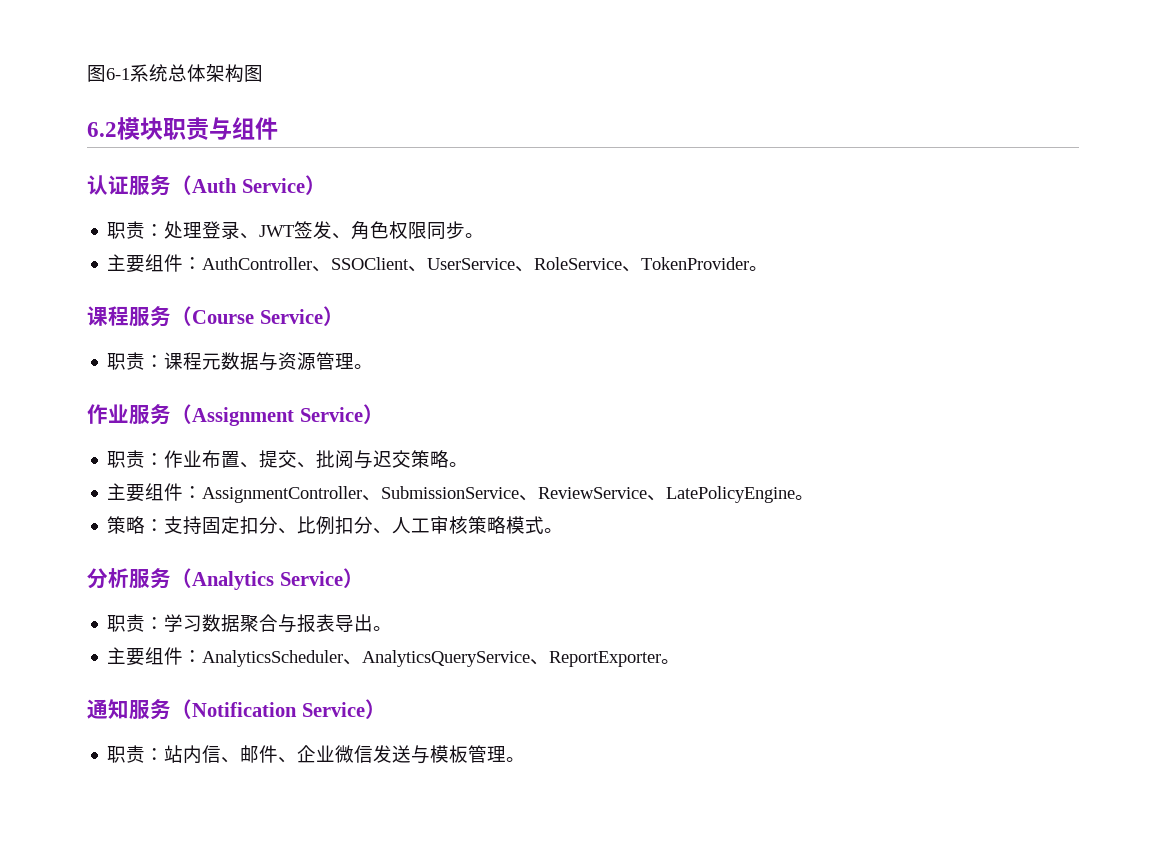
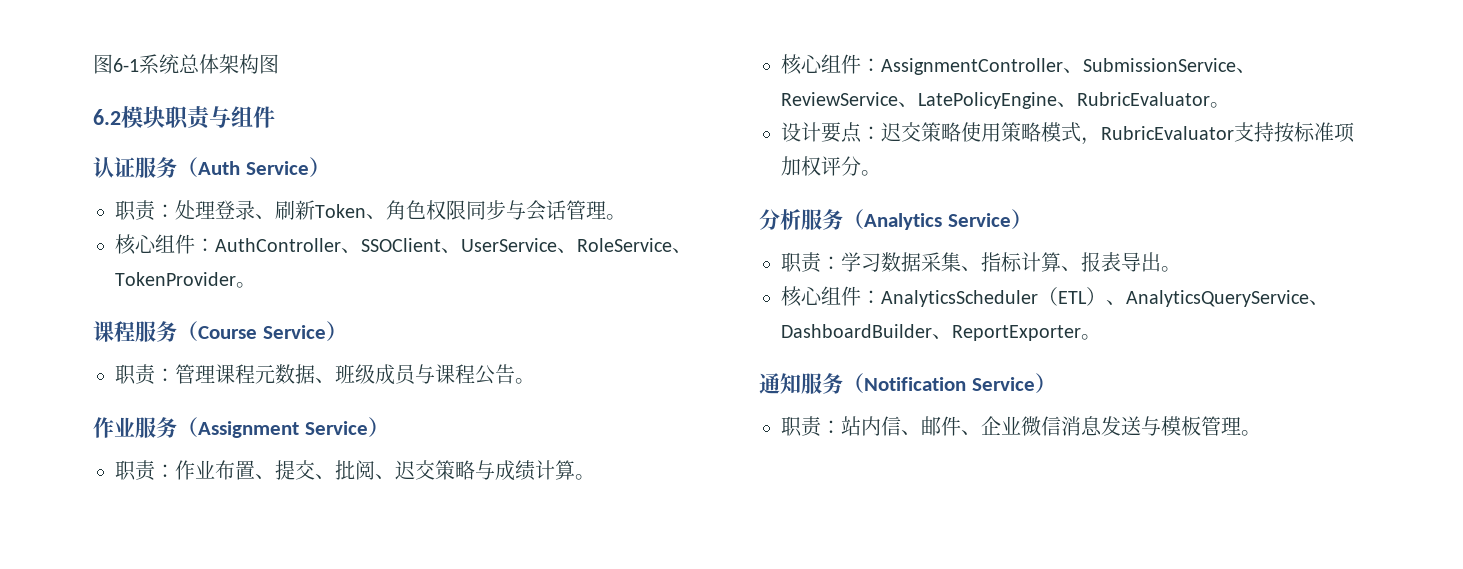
[259,221,333,239] JWT签发 -> [275,200,366,220] 刷新Token
[465,233,485,238] [107,254,146,273] 。 // 主要 -> [506,200,626,221] [115,234,157,255] 与会话管理。 // 核心
(165, 361) none -> [175,364,215,384] 管理
[259,352,355,371] 与资源管理 -> [315,364,515,385] 、班级成员与课程公告
[354,450,469,469] [107,483,146,502] 与迟交策略。 // 主要 -> [375,460,595,481] [781,54,823,75] 、迟交策略与成绩计算。 // 核心
[795,495,815,500] [107,516,545,535] 。 // 策略：支持固定扣分、比例扣分、人工审核策略模式 -> [1057,92,1230,108] [781,122,1355,145] [781,156,861,176] 、RubricEvaluator。 // 设计要点：迟交策略使用策略模式，RubricEvaluator支持按标准项加权评分
[240,614,298,633] 聚合与 -> [921,252,1081,272] 采集、指标计算、
[107,647,146,666] 主要 -> [781,286,823,307] 核心
(344, 658) none -> [1038,287,1106,306] （ETL）
(550, 662) none -> [781,324,952,339] DashboardBuilder、
(374, 754) none -> [1061,416,1102,436] 消息

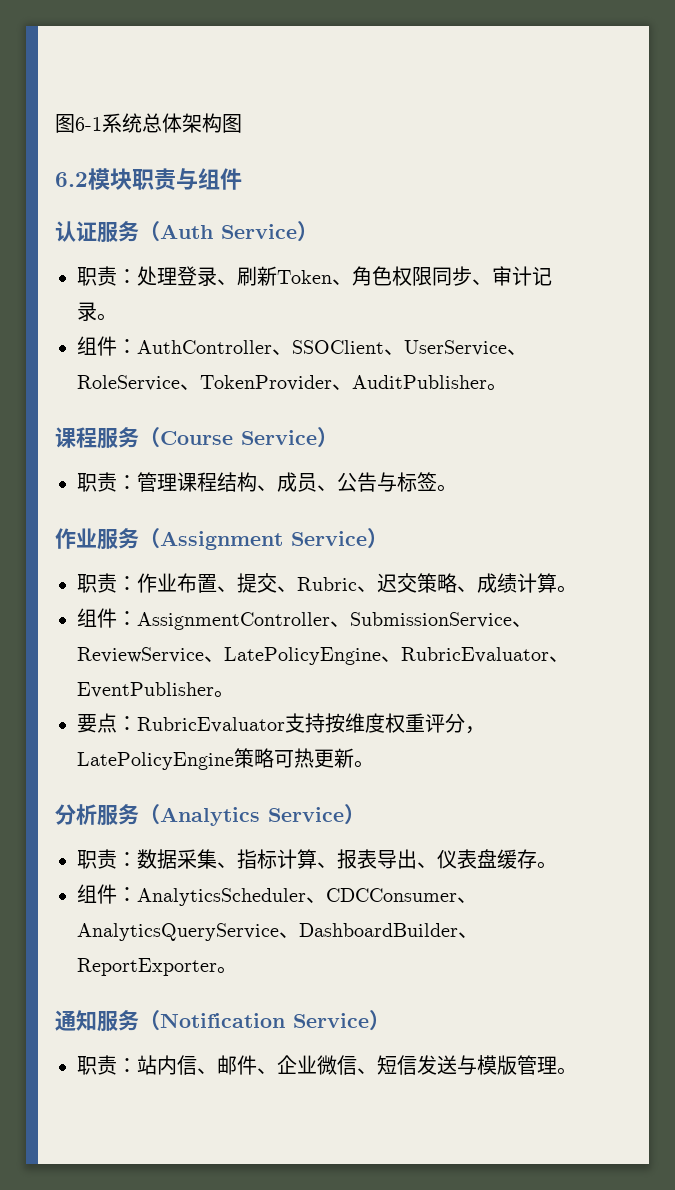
[506,200,626,221] [115,234,157,255] 与会话管理。 // 核心 -> [472,266,552,286] [77,302,117,321] 、审计记录。 //
(236, 279) none -> [332,375,487,390] 、AuditPublisher
[255,364,515,385] 元数据、班级成员与课程公告 -> [217,472,437,492] 结构、成员、公告与标签
[335,460,375,480] 批阅 -> [297,577,357,591] Rubric
[475,460,495,480] 与 -> [457,586,477,592] 、
[781,54,823,75] 核心 -> (577, 589) none
[1210,102,1230,108] [781,122,1355,145] [781,156,861,176] 。 // 设计要点：迟交策略使用策略模式，RubricEvaluator支持按标准项加权评分 -> [549,656,569,662] [77,682,234,698] [77,713,485,734] [77,748,354,770] 、EventPublisher。 // 要点：RubricEvaluator支持按维度权重评分，LatePolicyEngine策略可热更新
[841,252,881,272] 学习 -> (137, 859) none
[1161,266,1181,272] [781,286,823,307] 。 // 核心 -> [417,849,557,869] 、仪表盘缓存。 //
[1038,287,1106,306] （ETL） -> [306,888,457,903] 、CDCConsumer
[1061,416,1102,436] 消息 -> [357,1055,417,1075] 、短信
[1181,416,1201,436] 板 -> [497,1055,517,1075] 版

